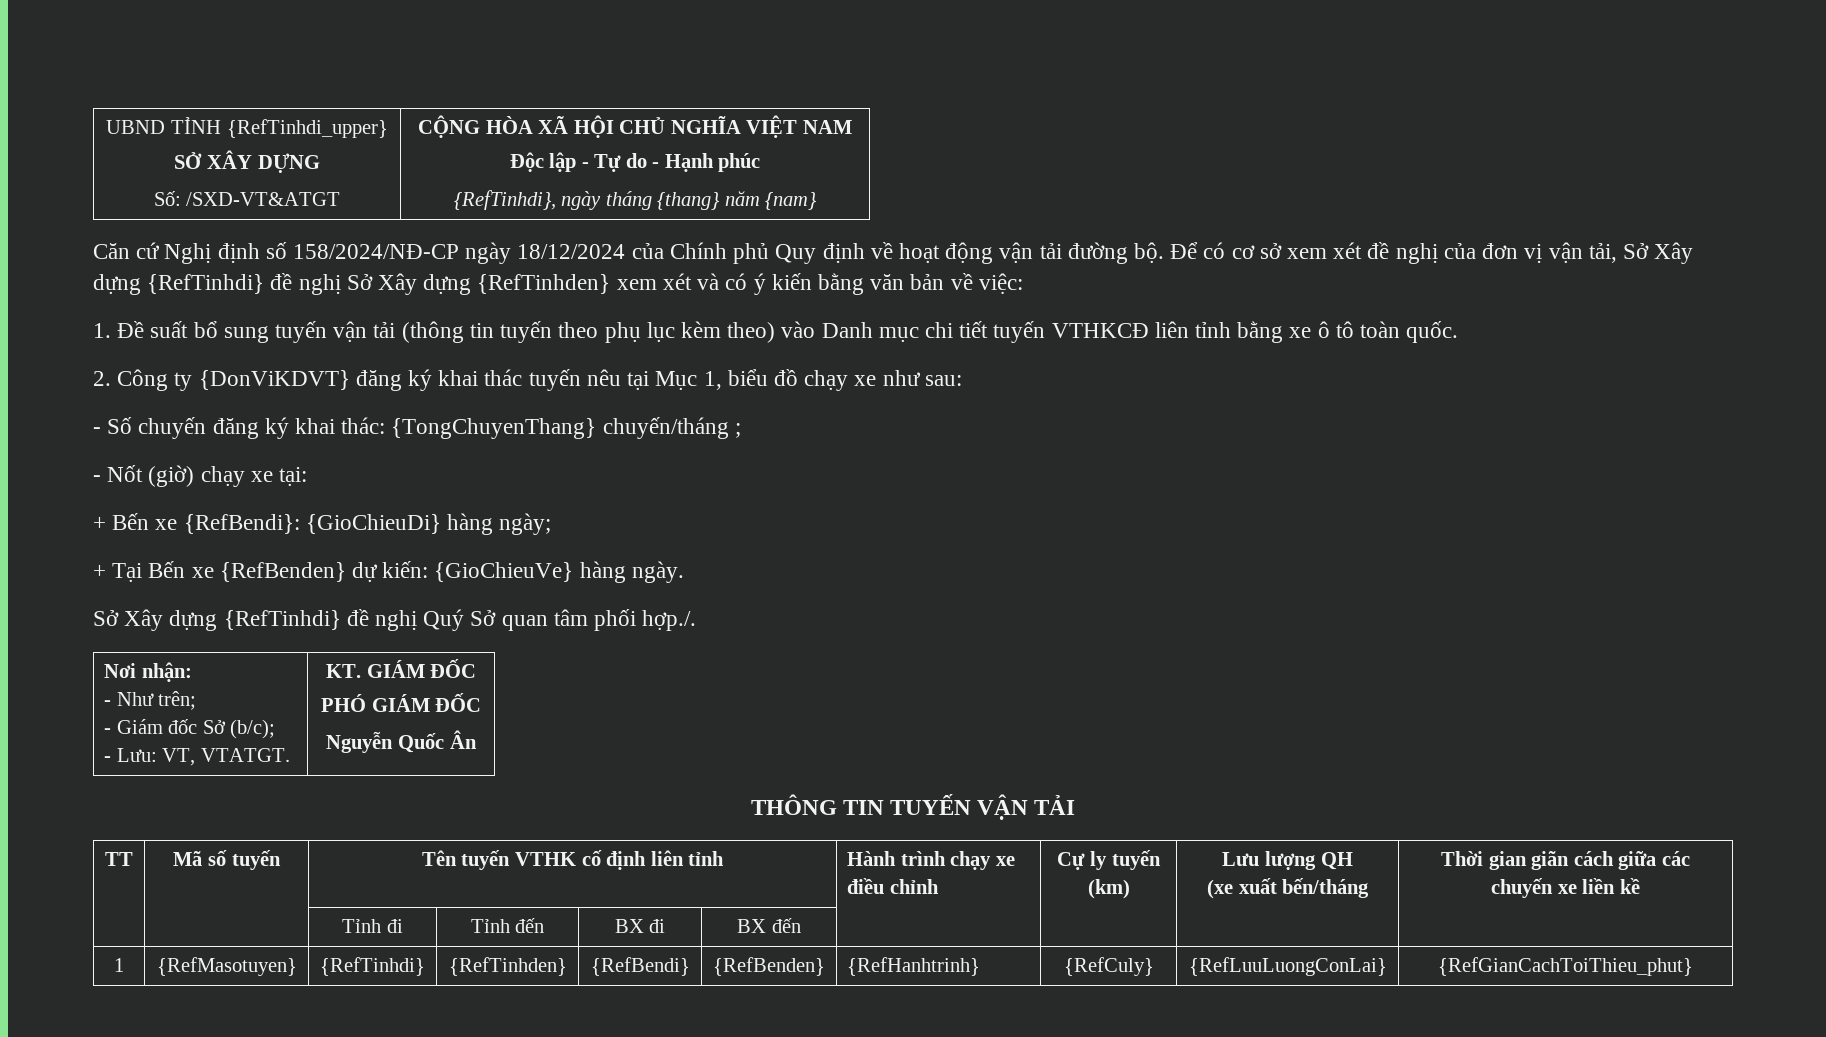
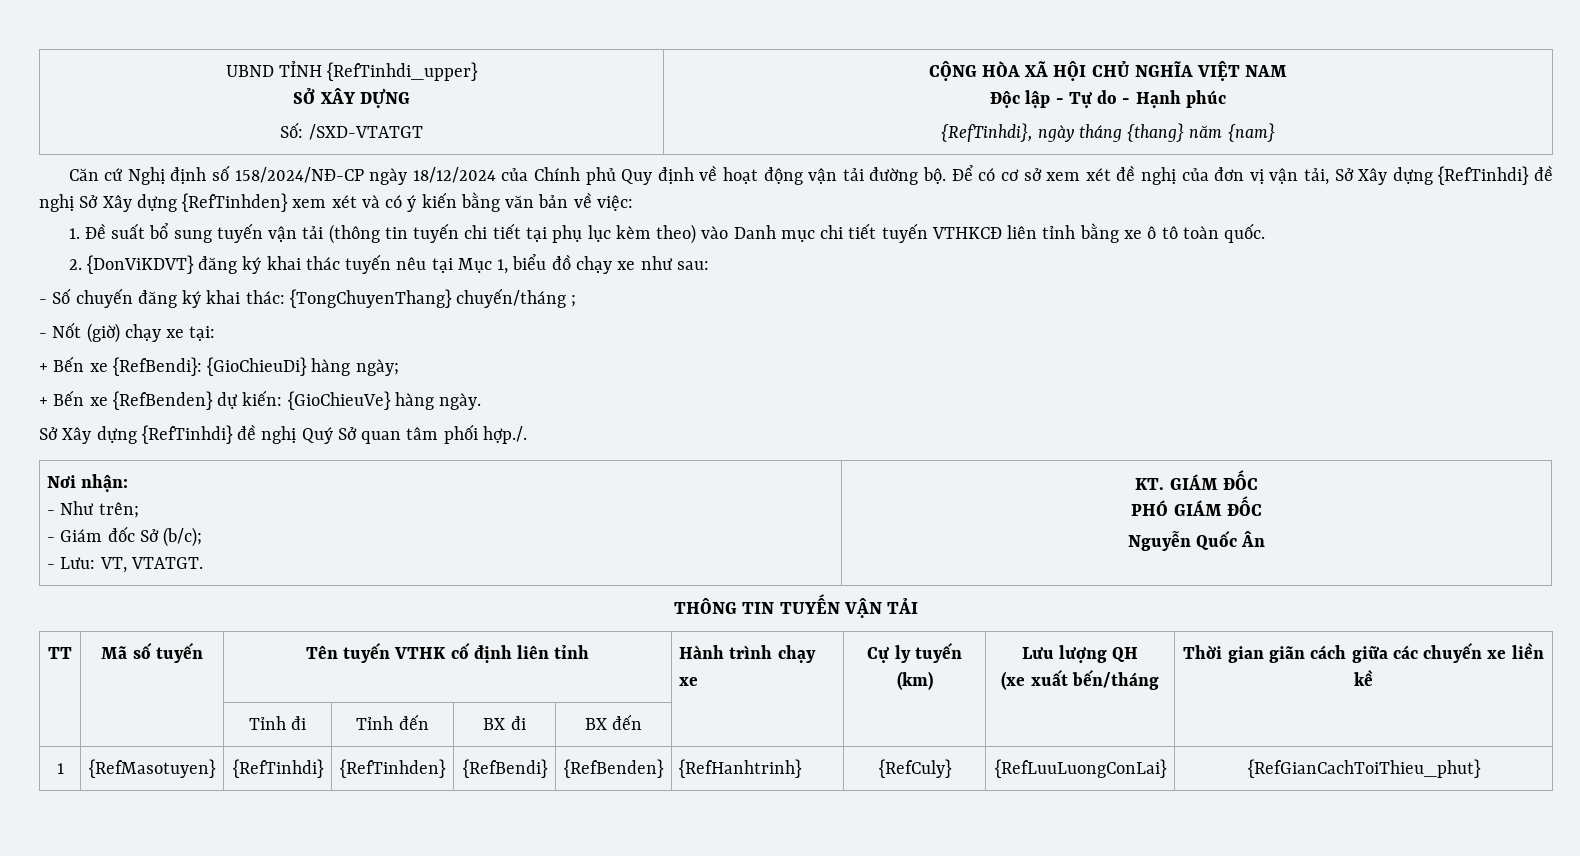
[186,192,341,206] /SXD-VT&ATGT -> [308,124,423,140] /SXD-VTATGT
[558,322,599,338] theo -> [464,223,547,242] chi tiết tại
[117,369,193,391] Công ty -> (82, 264) none
[112,563,143,582] Tại -> (48, 401) none
[847,878,939,894] điều chỉnh -> (699, 681) none

